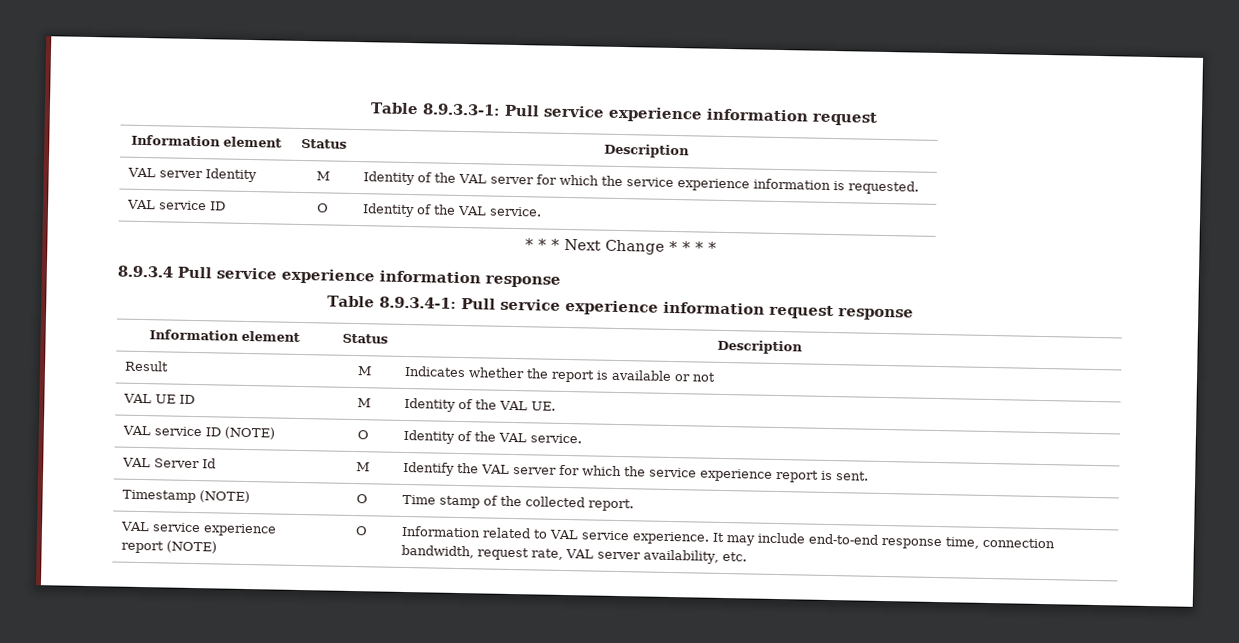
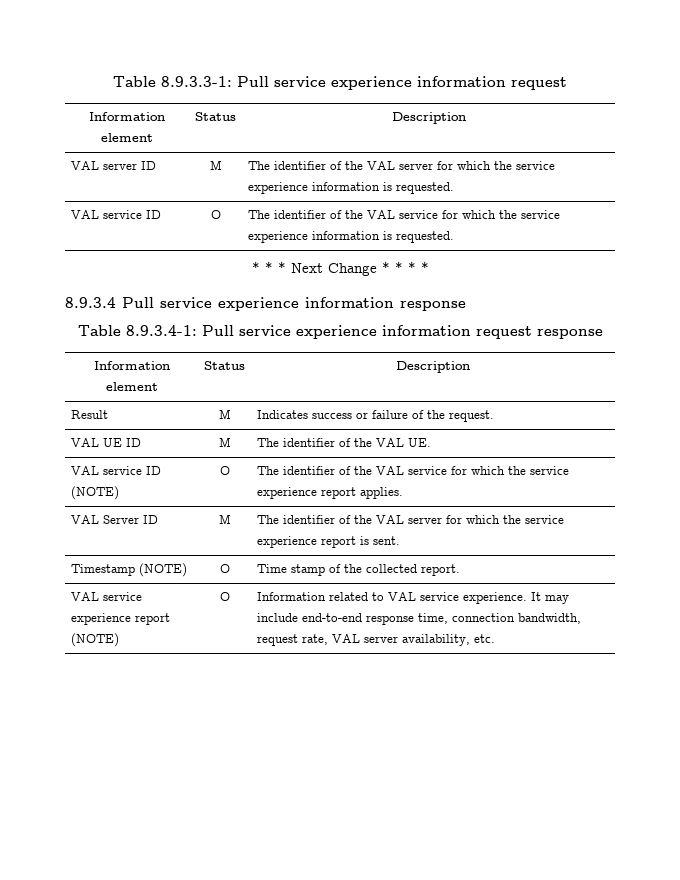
[205,168,258,183] [315,171,330,181] [363,171,416,186] Identity | M | Identity -> [141,161,157,170] [209,160,222,170] [248,161,327,170] ID | M | The identifier
[362,203,543,218] Identity of the VAL service. -> [248,210,561,219] [248,231,455,243] The identifier of the VAL service for which the service experience information is requested.
[468,367,717,383] whether the report is available or not -> [312,410,495,422] success or failure of the request.
[404,397,457,412] Identity -> [257,438,336,447] The identifier
[403,429,583,444] Identity of the VAL service. -> [257,466,570,475] [257,487,404,499] The identifier of the VAL service for which the service experience report applies.
[202,458,217,469] [355,462,370,472] [403,461,456,476] Id | M | Identify -> [143,515,159,524] [218,514,231,524] [257,515,352,524] ID | M | The identifier of

